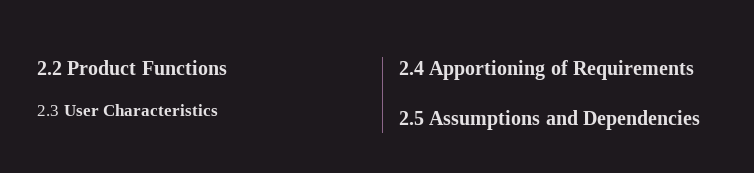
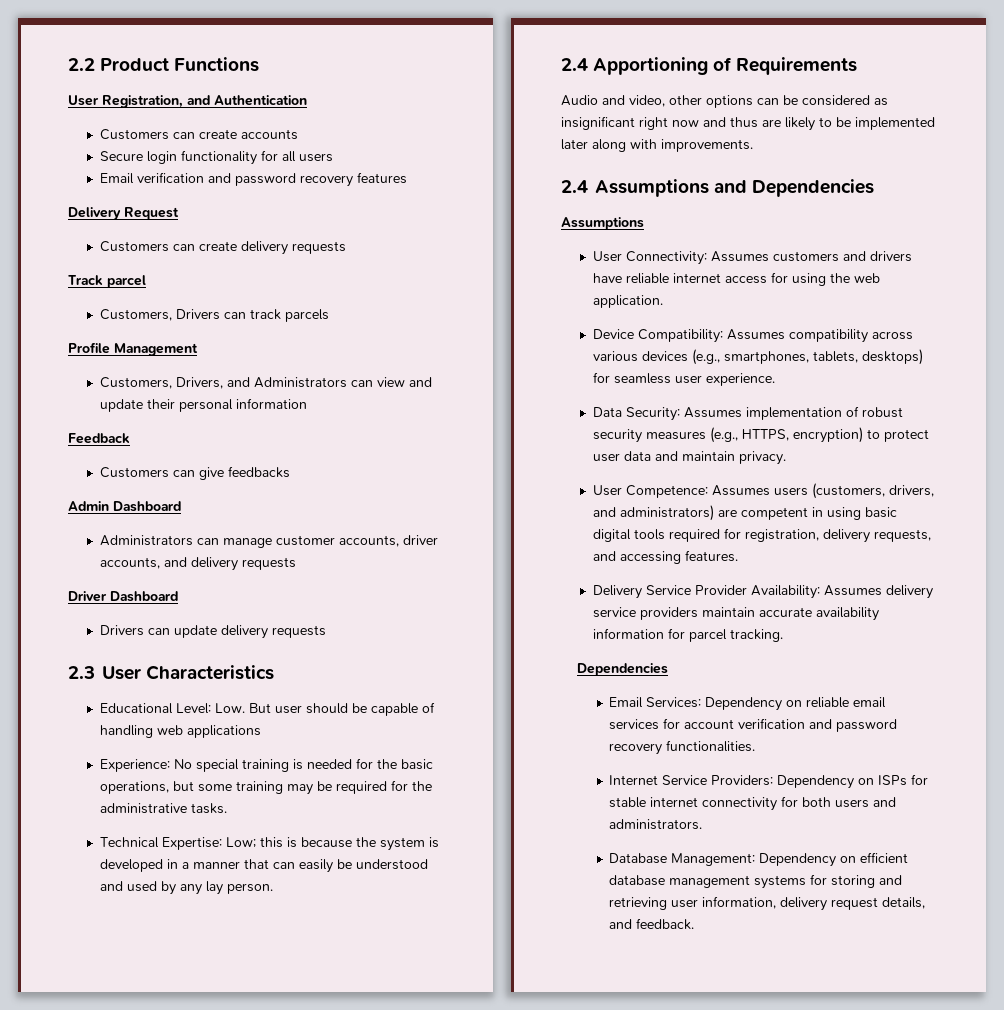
[37,104,219,116] [399,60,695,80] [399,110,701,130] 2.3 User Characteristics // 2.4 Apportioning of Requirements // 2.5 Assumptions and Dependencies -> [68,95,307,108] [99,129,298,140] [99,150,333,165] [99,172,407,187] [68,207,179,220] [99,241,346,255] [68,275,146,288] [99,309,329,322] [68,342,198,356] [99,377,432,389] [99,398,307,412] [68,433,130,444] [99,466,290,480] [68,501,181,512] [99,535,438,548] [99,557,296,571] [68,591,178,602] [99,625,326,639] [68,665,275,680] [99,702,435,716] [99,725,261,738] [99,758,433,772] [99,780,432,795] [99,803,227,814] [99,837,439,851] [99,859,428,873] [99,881,273,895] [561,57,858,75] [561,95,888,108] [561,116,935,131] [561,139,753,152] [561,179,875,197] [561,217,644,230] [592,251,912,265] [592,272,880,286] [592,295,663,308] [592,329,913,343] [592,349,923,365] [592,372,775,386] [592,406,903,421] [592,427,929,443] [592,451,786,465] [592,483,934,499] [592,505,897,521] [592,528,931,543] [592,550,738,564] [592,585,933,599] [592,607,879,621] [592,628,783,642] [577,663,669,676] [609,697,887,711] [609,718,898,732] [609,740,756,755] [609,774,929,789] [609,796,897,811] [609,819,703,830] [609,852,909,867] [609,874,903,889] [609,896,926,911] [609,918,695,930] User Registration, and Authentication // Customers can create accounts // Secure login functionality for all users // Email verification and password recovery features // Delivery Request // Customers can create delivery requests // Track parcel // Customers, Drivers can track parcels // Profile Management // Customers, Drivers, and Administrators can view and update their personal information // Feedback // Customers can give feedbacks // Admin Dashboard // Administrators can manage customer accounts, driver accounts, and delivery requests // Driver Dashboard // Drivers can update delivery requests // 2.3 User Characteristics // Educational Level: Low. But user should be capable of handling web applications // Experience: No special training is needed for the basic operations, but some training may be required for the administrative tasks. // Technical Expertise: Low; this is because the system is developed in a manner that can easily be understood and used by any lay person. // 2.4 Apportioning of Requirements // Audio and video, other options can be considered as insignificant right now and thus are likely to be implemented later along with improvements. // 2.4 Assumptions and Dependencies // Assumptions // User Connectivity: Assumes customers and drivers have reliable internet access for using the web application. // Device Compatibility: Assumes compatibility across various devices (e.g., smartphones, tablets, desktops) for seamless user experience. // Data Security: Assumes implementation of robust security measures (e.g., HTTPS, encryption) to protect user data and maintain privacy. // User Competence: Assumes users (customers, drivers, and administrators) are competent in using basic digital tools required for registration, delivery requests, and accessing features. // Delivery Service Provider Availability: Assumes delivery service providers maintain accurate availability information for parcel tracking. // Dependencies // Email Services: Dependency on reliable email services for account verification and password recovery functionalities. // Internet Service Providers: Dependency on ISPs for stable internet connectivity for both users and administrators. // Database Management: Dependency on efficient database management systems for storing and retrieving user information, delivery request details, and feedback.

